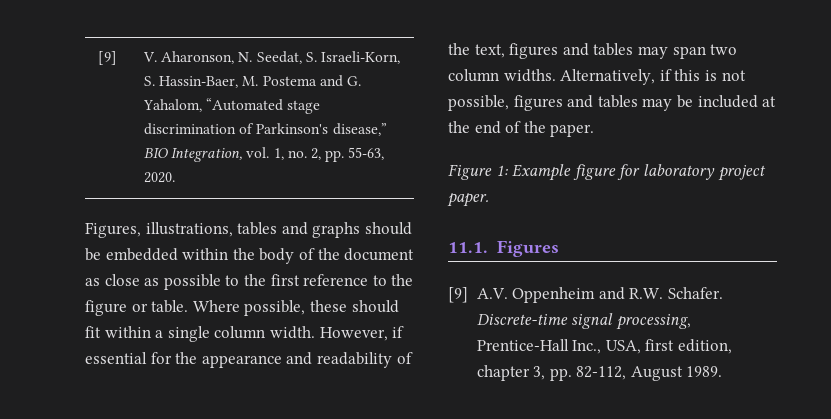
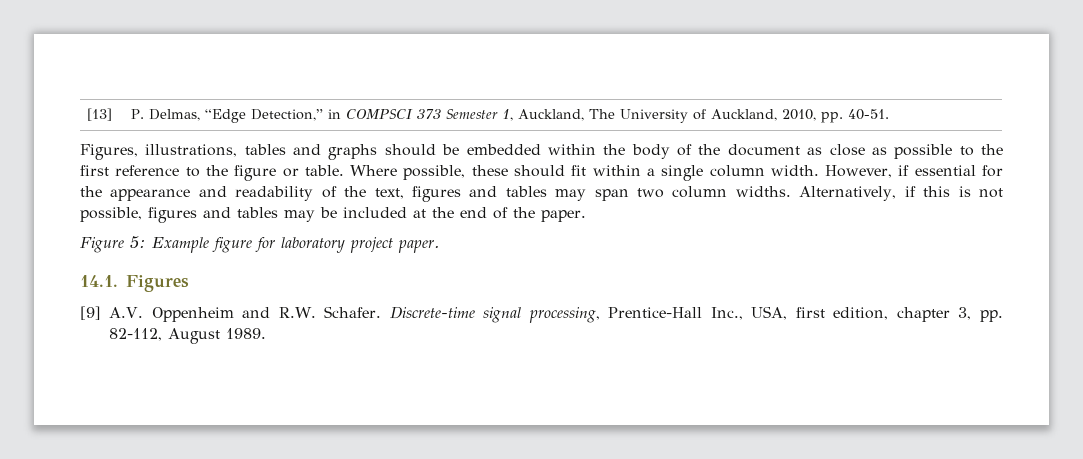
[98,51,118,65] [143,51,401,64] [144,75,362,88] [143,98,321,114] [144,123,387,136] [144,147,385,162] [144,172,176,183] [9] | V. Aharonson, N. Seedat, S. Israeli-Korn, S. Hassin-Baer, M. Postema and G. Yahalom, “Automated stage discrimination of Parkinson's disease,” BIO Integration, vol. 1, no. 2, pp. 55-63, 2020. -> [86,108,112,121] [130,109,889,123] [13] | P. Delmas, “Edge Detection,” in COMPSCI 373 Semester 1, Auckland, The University of Auckland, 2010, pp. 40-51.
[495,165,508,176] 1: -> [130,236,146,249] 5:
[448,242,488,253] 11.1. -> [80,275,118,287] 14.1.

